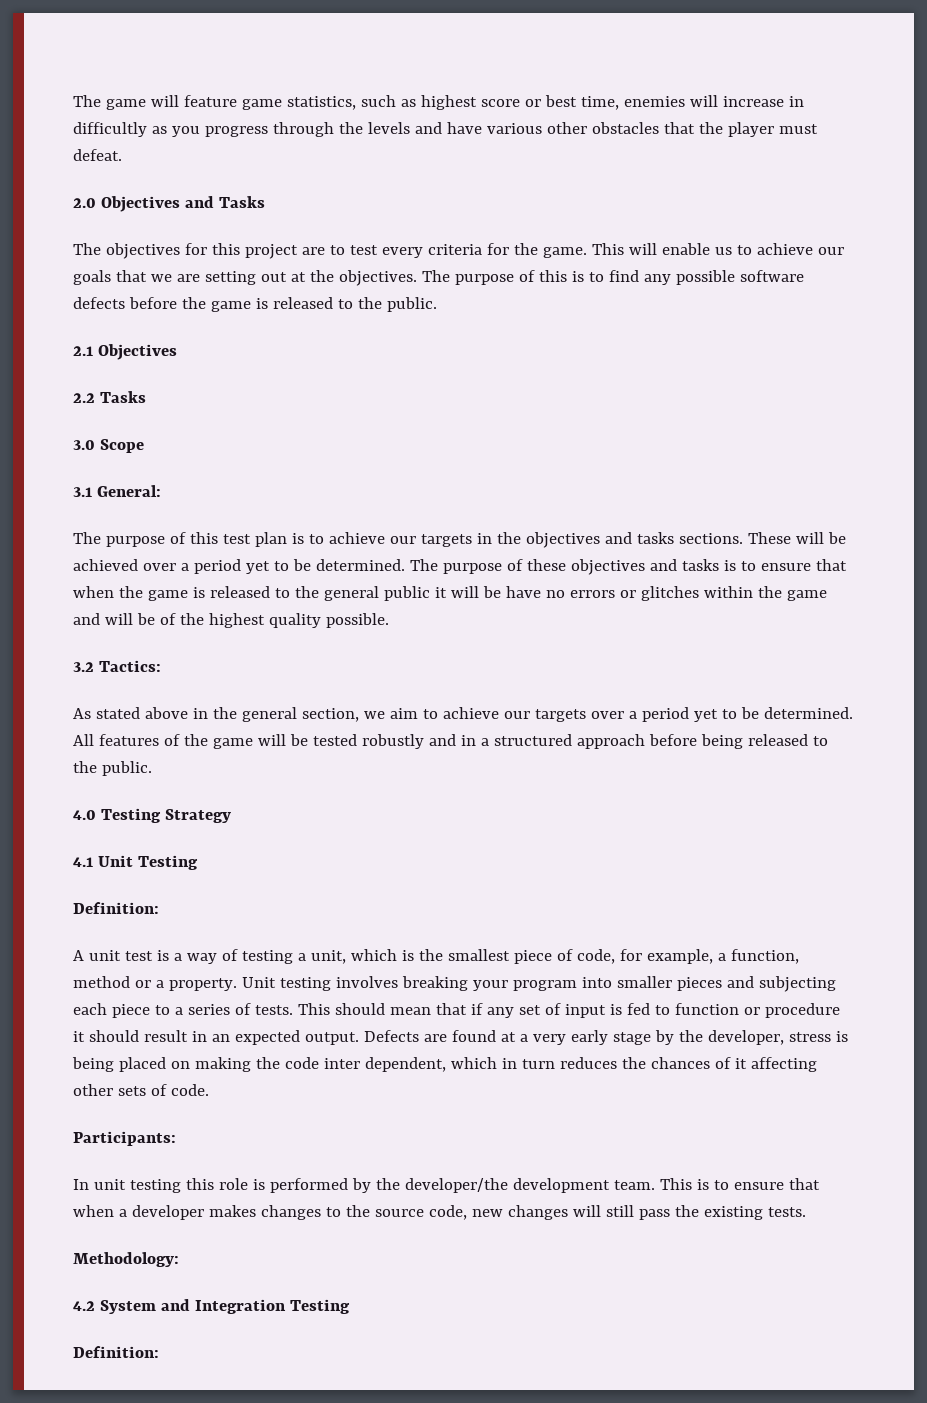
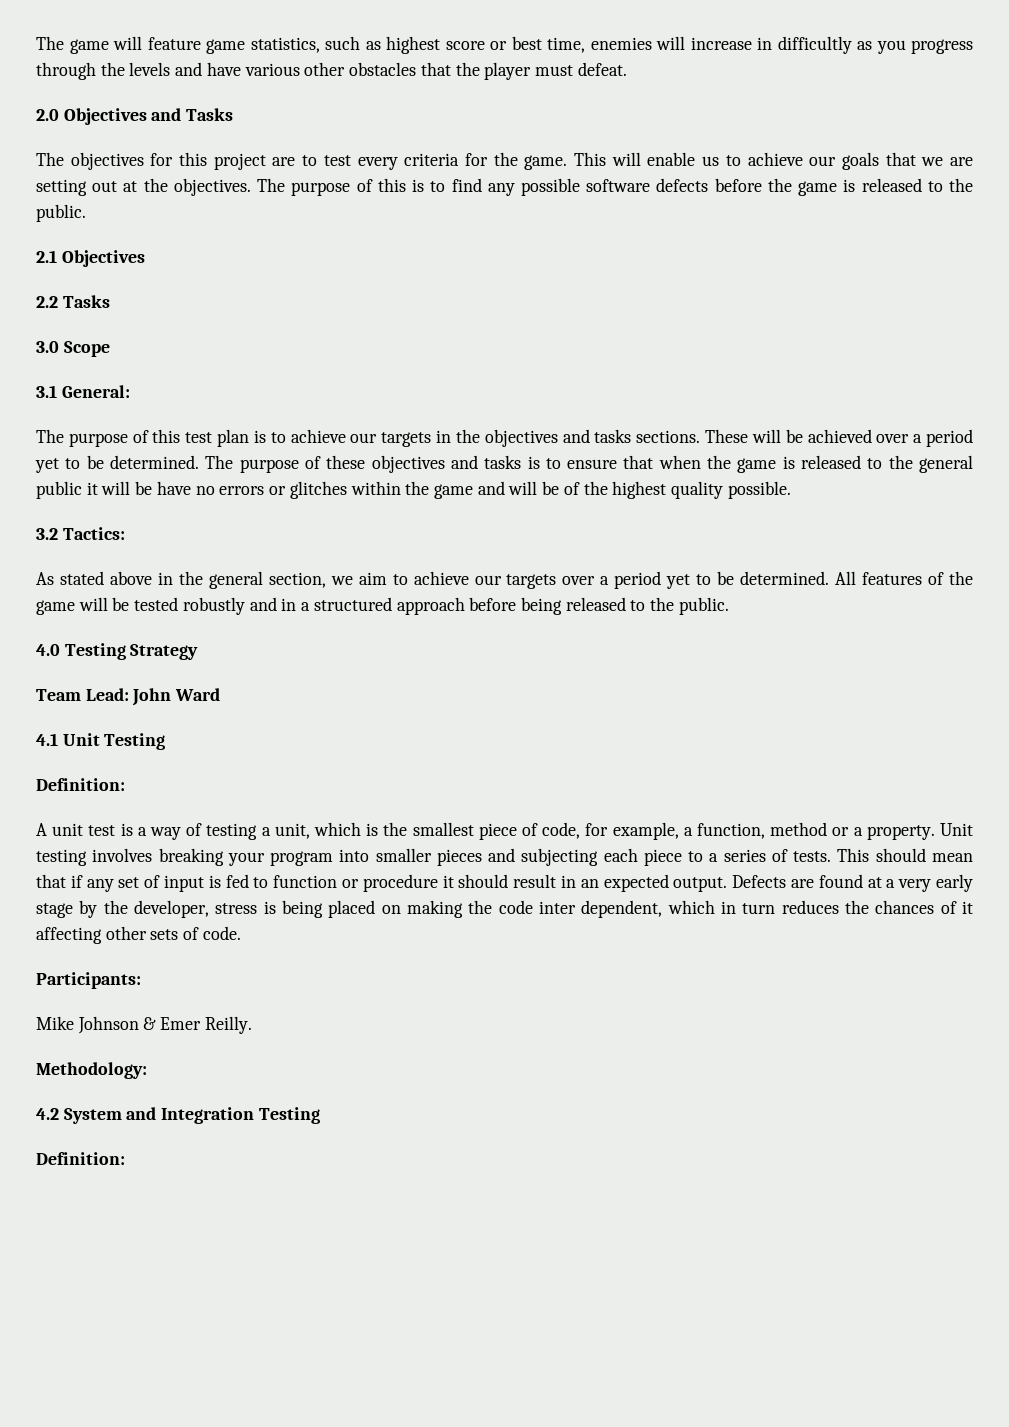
(231, 816) none -> [36,688,221,706] // Team Lead: John Ward
[73,1178,820,1193] [73,1205,806,1220] In unit testing this role is performed by the developer/the development team. This is to ensure that when a developer makes changes to the source code, new changes will still pass the existing tests. -> [36,1016,252,1034] Mike Johnson & Emer Reilly.

